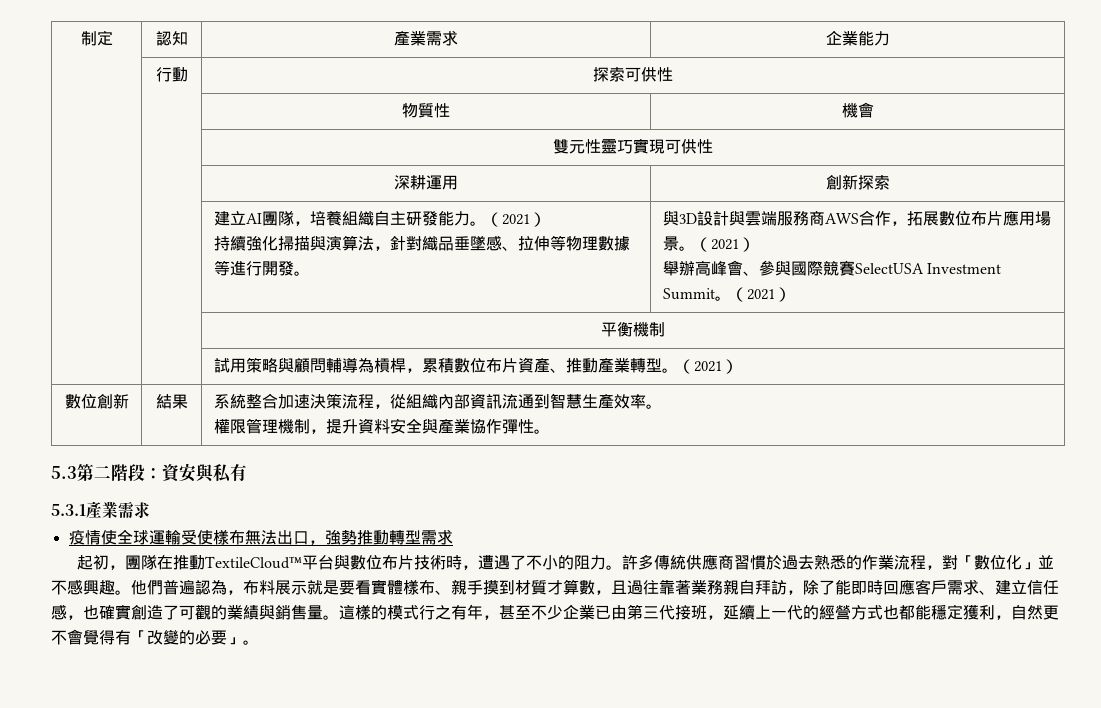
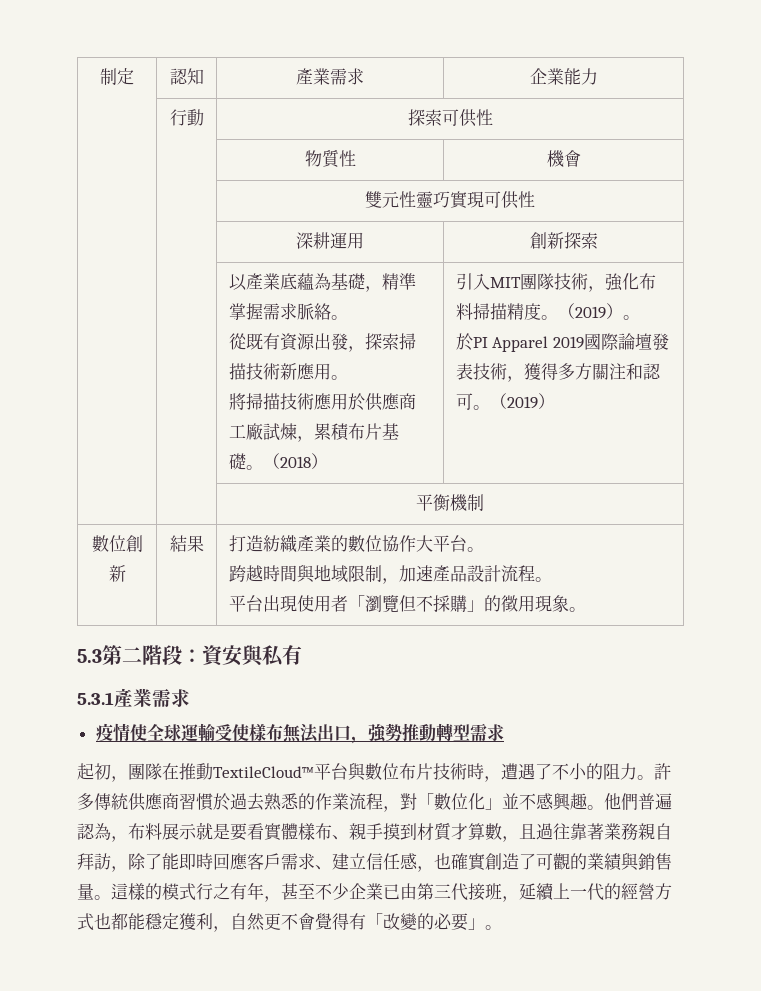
[213,210,546,227] [213,235,630,251] [213,260,310,276] [662,210,1051,226] [662,236,755,252] [662,260,1001,276] [662,287,791,302] [601,321,665,337] [213,357,738,374] [64,393,129,409] [155,394,188,409] [213,393,662,409] [213,418,534,434] 建立AI團隊，培養組織自主研發能力。（2021） // 持續強化掃描與演算法，針對織品垂墜感、拉伸等物理數據等進行開發。 | 與3D設計與雲端服務商AWS合作，拓展數位布片應用場景。（2021） // 舉辦高峰會、參與國際競賽SelectUSA Investment Summit。（2021） // | | 平衡機制 // | | 試用策略與顧問輔導為槓桿，累積數位布片資產、推動產業轉型。（2021） // 數位創新 | 結果 | 系統整合加速決策流程，從組織內部資訊流通到智慧生產效率。 // 權限管理機制，提升資料安全與產業協作彈性 -> [228,273,416,292] [228,303,348,320] [228,333,416,352] [228,363,348,380] [228,393,416,411] [228,423,399,442] [228,453,328,470] [455,273,656,292] [455,303,640,320] [455,333,669,352] [455,363,661,382] [455,393,555,410] [415,494,484,511] [91,535,143,552] [108,565,126,582] [169,535,204,552] [228,535,484,552] [228,565,552,584] [228,595,569,613] 以產業底蘊為基礎，精準掌握需求脈絡。 // 從既有資源出發，探索掃描技術新應用。 // 將掃描技術應用於供應商工廠試煉，累積布片基礎。（2018） | 引入MIT團隊技術，強化布料掃描精度。（2019）。 // 於PI Apparel 2019國際論壇發表技術，獲得多方關注和認可。（2019） // | | 平衡機制 // 數位創新 | 結果 | 打造紡織產業的數位協作大平台。 // 跨越時間與地域限制，加速產品設計流程。 // 平台出現使用者「瀏覽但不採購」的徵用現象

